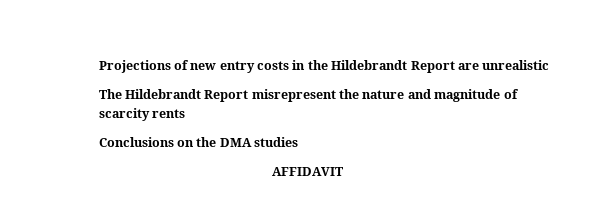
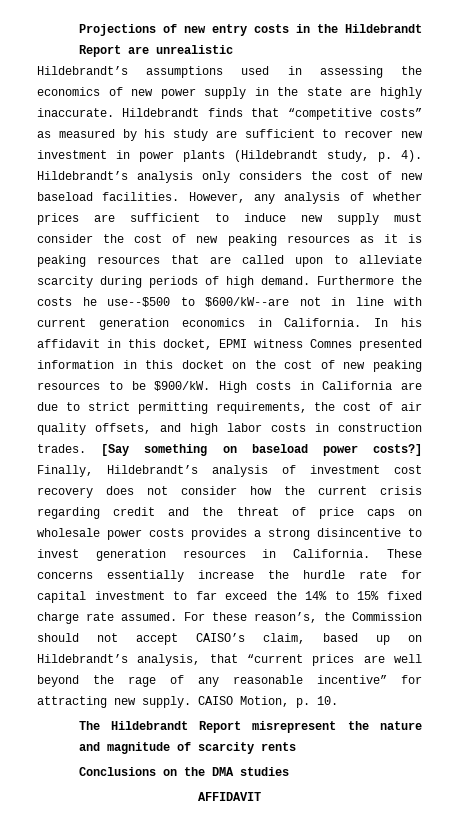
(550, 65) none -> [37,66,422,78] [37,87,422,99] [37,108,422,120] [37,129,423,141] [37,150,422,162] [37,171,423,183] [37,192,422,204] [37,213,422,225] [37,234,422,246] [37,255,422,267] [37,276,422,288] [37,297,422,307] [37,318,422,330] [37,339,422,351] [37,360,422,372] [37,381,422,393] [37,402,422,414] [37,423,422,435] [37,444,422,456] [37,465,422,477] [37,486,422,498] [37,507,422,519] [37,528,422,540] [37,549,423,561] [37,570,422,582] [37,591,422,603] [37,612,422,624] [37,633,422,645] [37,654,422,666] [37,675,422,687] [37,696,338,708] // Hildebrandt’s assumptions used in assessing the economics of new power supply in the state are highly inaccurate. Hildebrandt finds that “competitive costs” as measured by his study are sufficient to recover new investment in power plants (Hildebrandt study, p. 4). Hildebrandt’s analysis only considers the cost of new baseload facilities. However, any analysis of whether prices are sufficient to induce new supply must consider the cost of new peaking resources as it is peaking resources that are called upon to alleviate scarcity during periods of high demand. Furthermore the costs he use--$500 to $600/kW--are not in line with current generation economics in California. In his affidavit in this docket, EPMI witness Comnes presented information in this docket on the cost of new peaking resources to be $900/kW. High costs in California are due to strict permitting requirements, the cost of air quality offsets, and high labor costs in construction trades. [Say something on baseload power costs?] Finally, Hildebrandt’s analysis of investment cost recovery does not consider how the current crisis regarding credit and the threat of price caps on wholesale power costs provides a strong disincentive to invest generation resources in California. These concerns essentially increase the hurdle rate for capital investment to far exceed the 14% to 15% fixed charge rate assumed. For these reason’s, the Commission should not accept CAISO’s claim, based up on Hildebrandt’s analysis, that “current prices are well beyond the rage of any reasonable incentive” for attracting new supply. CAISO Motion, p. 10.

